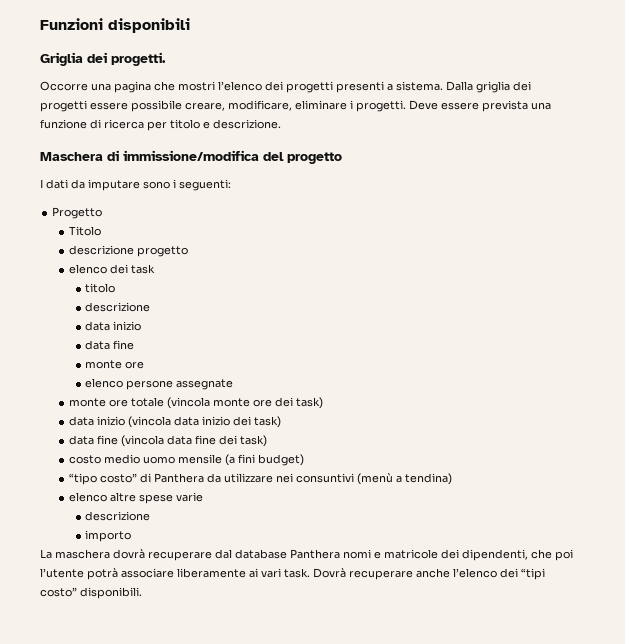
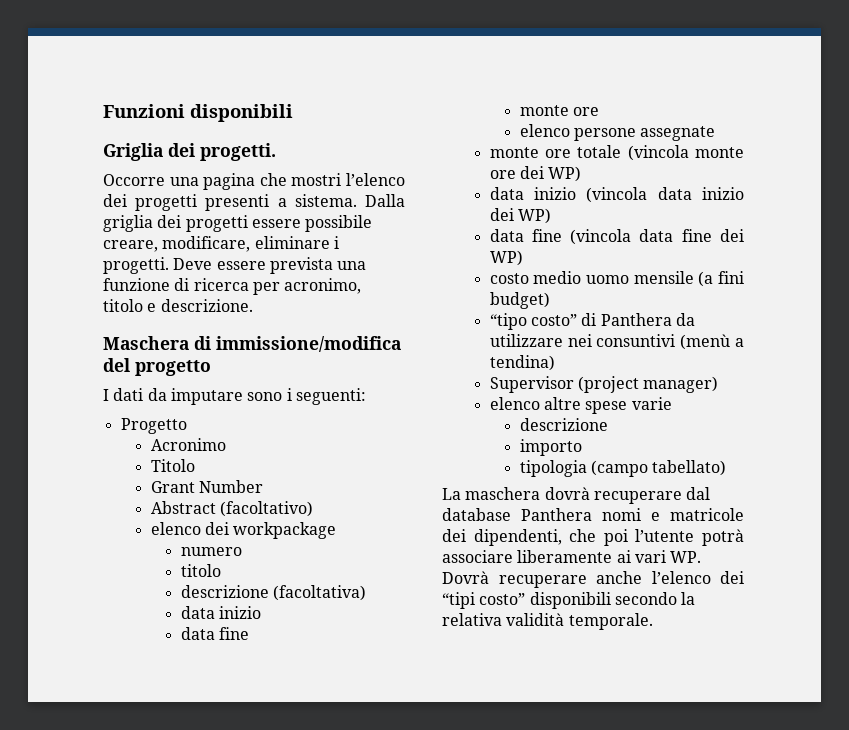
(167, 126) none -> [284,278,362,294] acronimo,
(103, 213) none -> [150,438,226,451] // Acronimo
[68,245,188,257] descrizione progetto -> [150,480,264,493] [150,501,314,517] Grant Number // Abstract (facoltativo)
[130,264,155,274] task -> [233,522,337,539] [180,547,242,556] workpackage // numero
(151, 307) none -> [273,585,367,601] (facoltativa)
[295,397,323,409] task) -> [548,166,582,182] WP)
[253,416,281,428] task) -> [518,208,552,224] WP)
[239,435,267,447] task) -> [489,250,523,266] WP)
(452, 479) none -> [489,376,719,393] // Supervisor (project manager)
(132, 536) none -> [519,460,727,477] // tipologia (campo tabellato)
[284,568,310,578] task. -> [670,551,702,563] WP.
[80,587,142,599] disponibili. -> [529,592,696,609] [442,613,653,630] disponibili secondo la relativa validità temporale.

